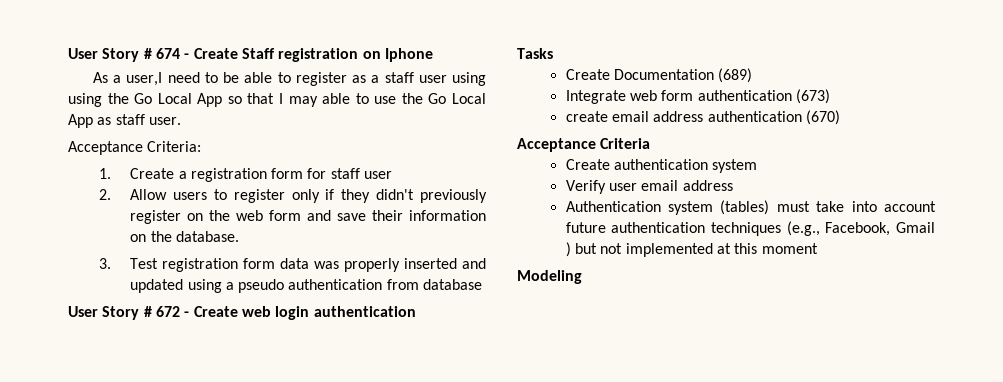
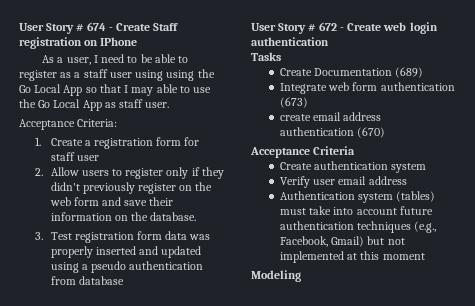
[384,48,433,62] Iphone -> [100,37,138,46] IPhone
[126,72,163,86] user,I -> [66,55,98,65] user, I
[896,222,935,233] [565,242,571,257] Gmail ) -> [331,236,365,247] Gmail)

